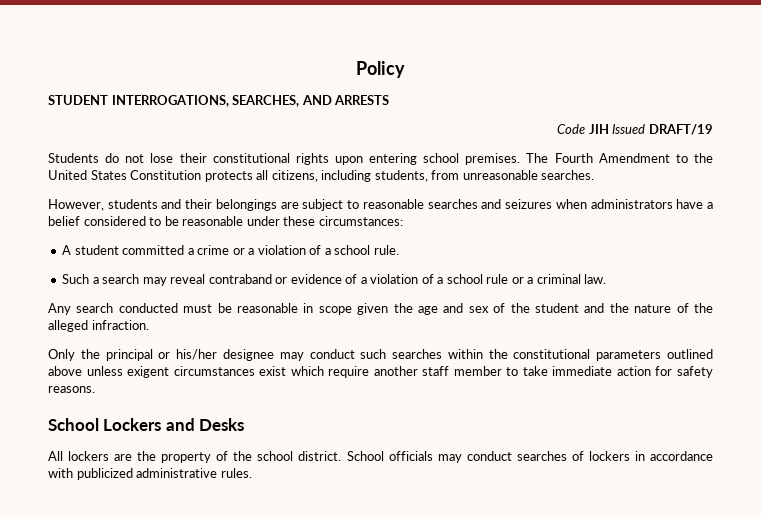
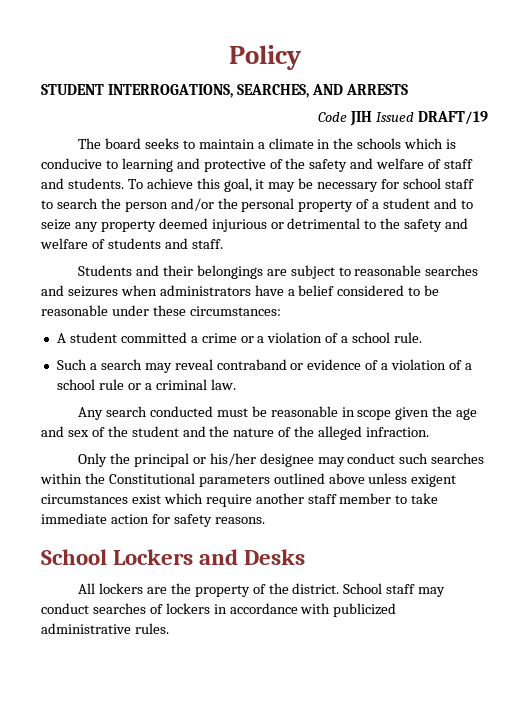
[48,153,713,165] [48,170,595,182] [48,199,158,211] Students do not lose their constitutional rights upon entering school premises. The Fourth Amendment to the United States Constitution protects all citizens, including students, from unreasonable searches. // However, students -> [78,138,457,149] [41,158,474,172] [41,178,474,192] [41,198,473,212] [41,218,469,232] [40,238,223,249] [78,265,133,276] The board seeks to maintain a climate in the schools which is conducive to learning and protective of the safety and welfare of staff and students. To achieve this goal, it may be necessary for school staff to search the person and/or the personal property of a student and to seize any property deemed injurious or detrimental to the safety and welfare of students and staff. // Students
[513,349,591,359] constitutional -> [108,473,195,484] Constitutional
[257,451,294,461] school -> (289, 588) none
[388,451,433,461] officials -> [386,584,416,594] staff

